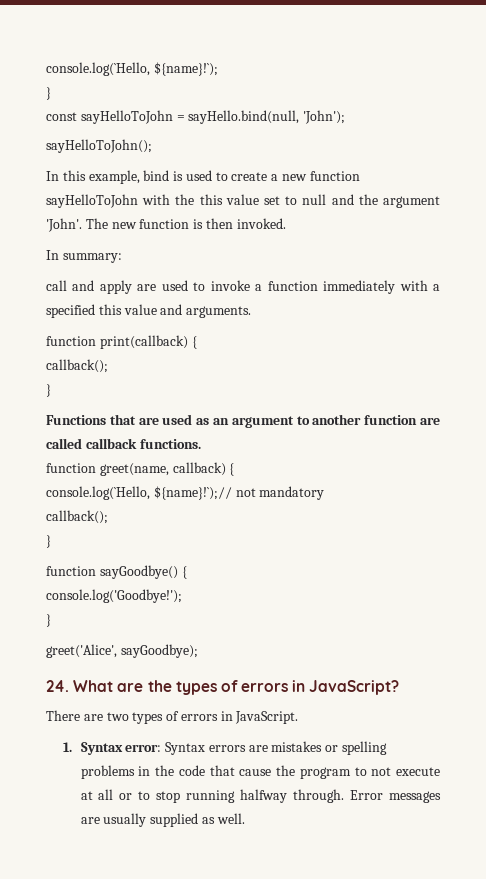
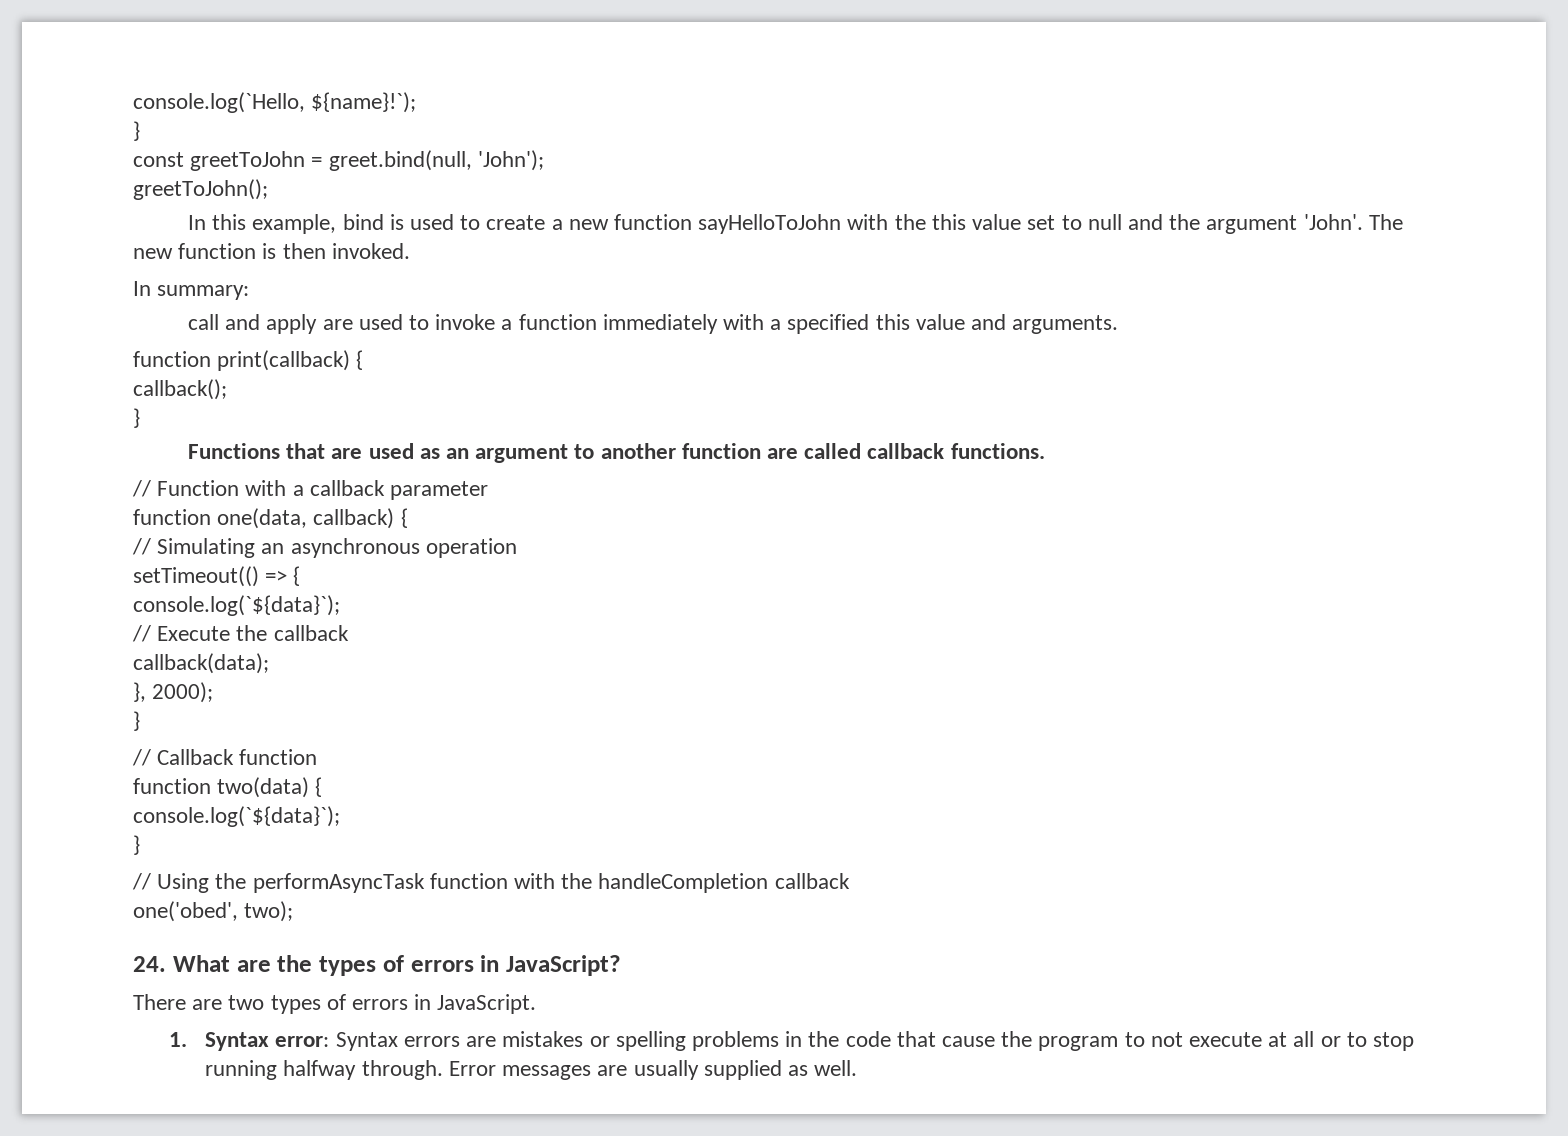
[80,110,300,124] sayHelloToJohn = sayHello.bind(null, -> [190,150,472,171] greetToJohn = greet.bind(null,
[46,139,152,153] sayHelloToJohn(); -> [133,179,268,200] greetToJohn();
[46,463,169,476] // function greet(name, -> [132,480,489,500] [133,508,308,529] // // Function with a callback parameter // function one(data,
[46,486,325,500] [46,510,108,524] [46,535,51,548] [46,565,187,579] [46,589,182,603] [46,614,51,627] [46,644,198,658] console.log(`Hello, ${name}!`);// not mandatory // callback(); // } // function sayGoodbye() { // console.log('Goodbye!'); // } // greet('Alice', sayGoodbye); -> [132,538,517,558] [133,566,301,587] [133,595,340,616] [132,625,349,642] [133,653,269,674] [133,682,214,703] [133,711,140,731] [132,749,318,766] [133,777,323,798] [133,806,340,827] [133,835,140,855] [132,873,850,893] [133,901,294,922] // Simulating an asynchronous operation // setTimeout(() => { // console.log(`${data}`); // // Execute the callback // callback(data); // }, 2000); // } // // Callback function // function two(data) { // console.log(`${data}`); // } // // Using the performAsyncTask function with the handleCompletion callback // one('obed', two);

